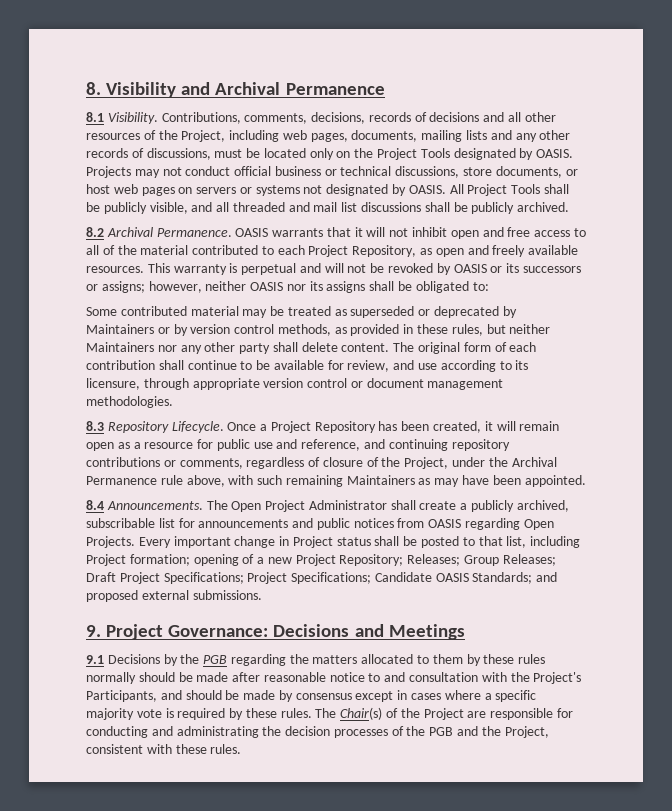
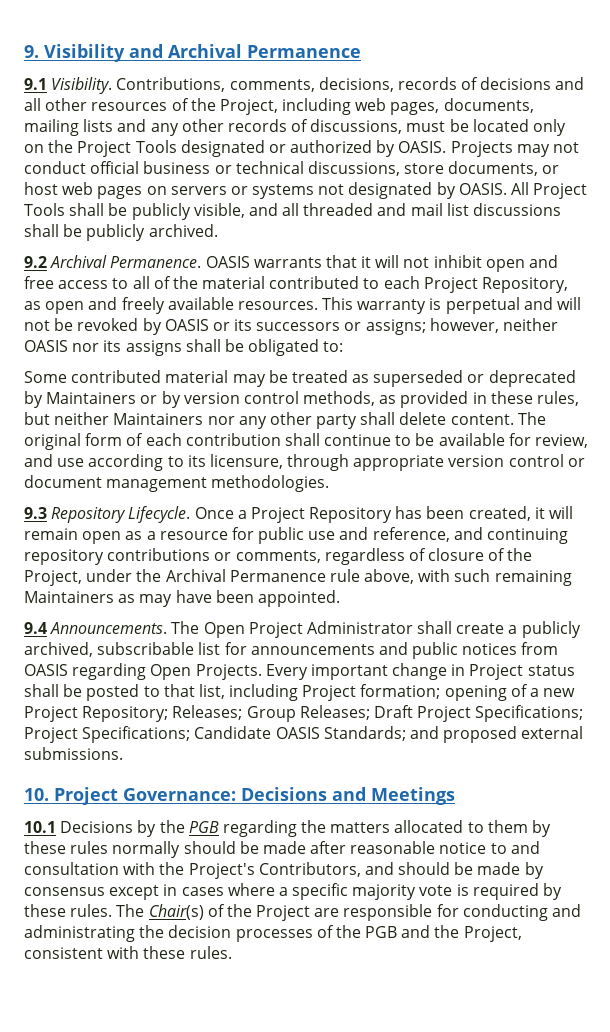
[86,82,101,95] 8. -> [24,45,39,58] 9.
[86,112,104,122] 8.1 -> [24,78,47,90] 9.1
(516, 154) none -> [268,140,373,153] or authorized
[86,227,104,237] 8.2 -> [24,256,47,268] 9.2
[86,421,104,431] 8.3 -> [24,507,47,519] 9.3
[86,500,104,510] 8.4 -> [24,622,47,634] 9.4
[86,625,101,637] 9. -> [24,788,49,801] 10.
[86,655,104,664] 9.1 -> [24,821,56,833] 10.1
[86,690,157,702] Participants, -> [258,862,361,877] Contributors,

